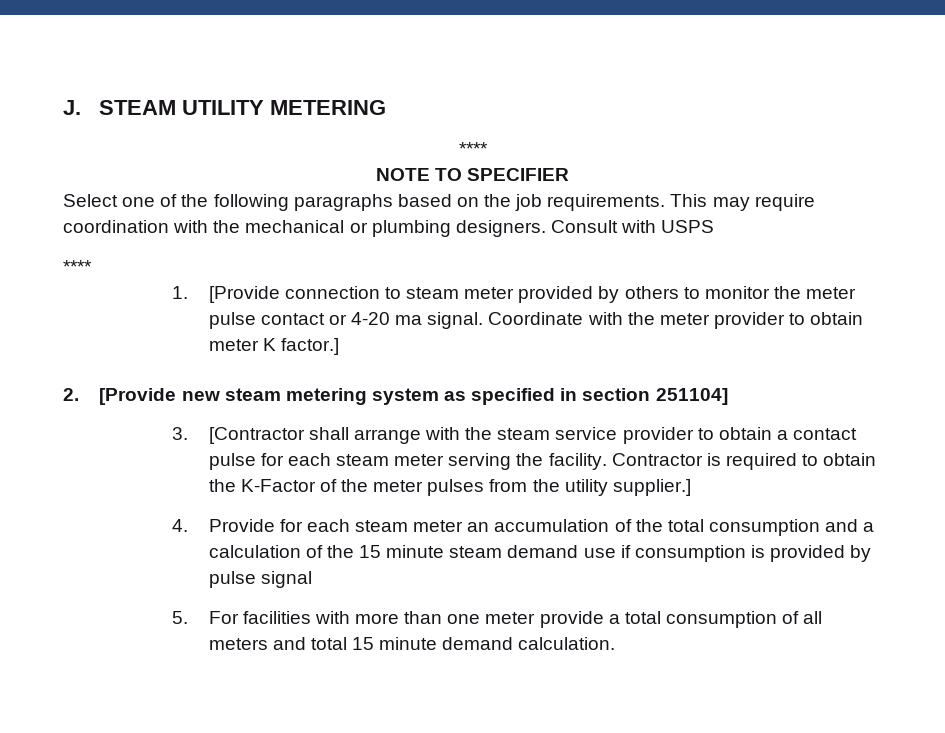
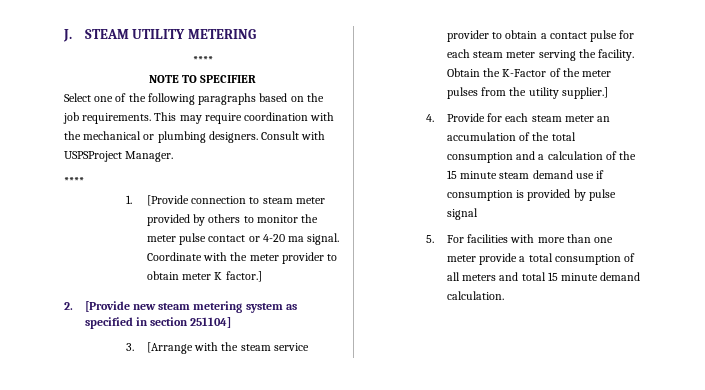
[661,220,715,233] USPS -> [64,151,174,162] USPSProject Manager.
[208,427,421,444] [Contractor shall arrange -> [146,342,193,354] [Arrange
[611,453,877,470] Contractor is required to obtain -> [446,68,480,77] Obtain

